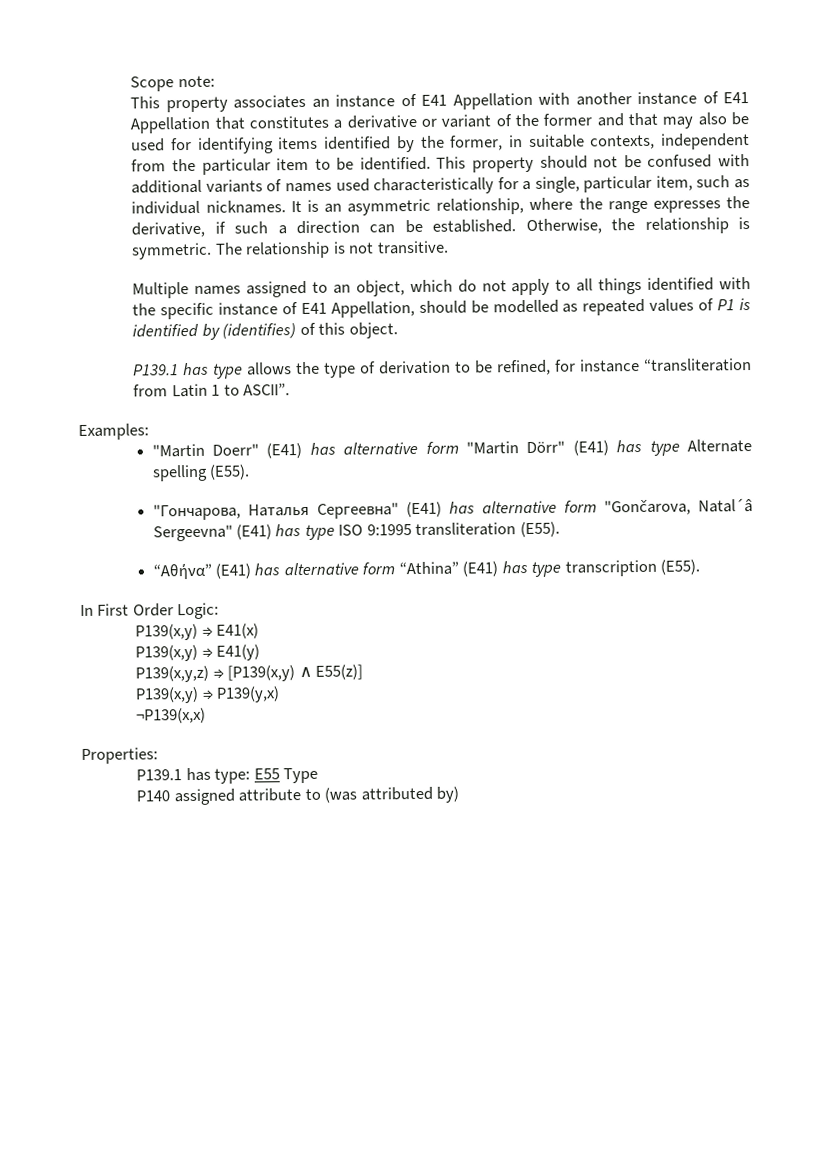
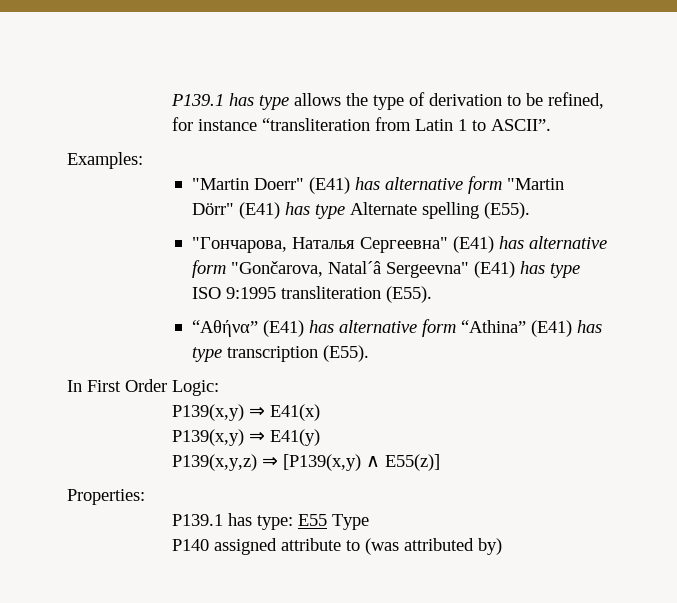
[130,75,215,92] [130,91,749,113] [130,112,749,134] [131,133,750,154] [131,154,751,175] [131,175,750,195] [131,196,750,216] [131,217,751,238] [131,240,449,260] [132,277,751,299] [132,298,751,320] [132,322,398,340] Scope note: // This property associates an instance of E41 Appellation with another instance of E41 Appellation that constitutes a derivative or variant of the former and that may also be used for identifying items identified by the former, in suitable contexts, independent from the particular item to be identified. This property should not be confused with additional variants of names used characteristically for a single, particular item, such as individual nicknames. It is an asymmetric relationship, where the range expresses the derivative, if such a direction can be established. Otherwise, the relationship is symmetric. The relationship is not transitive. // Multiple names assigned to an object, which do not apply to all things identified with the specific instance of E41 Appellation, should be modelled as repeated values of P1 is identified by (identifies) of this object. // -> (170, 100) none
[135,686,281,704] [136,707,207,724] // P139(x,y) ⇒ P139(y,x) // ¬P139(x,x) -> (440, 462) none

